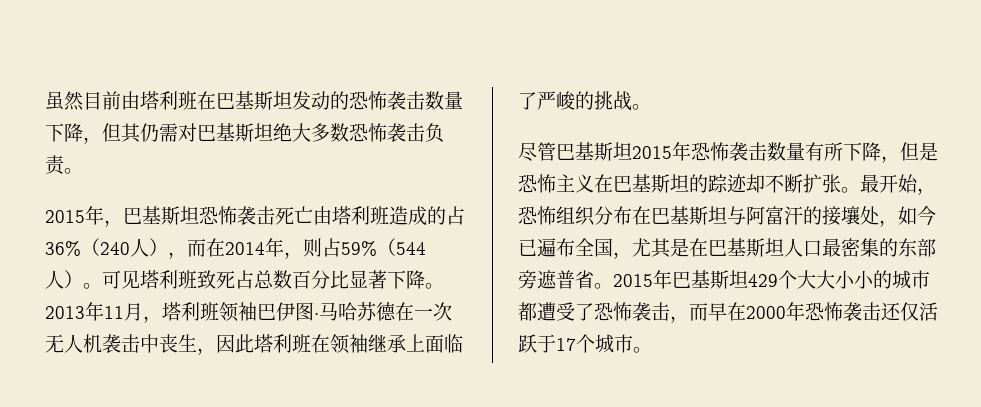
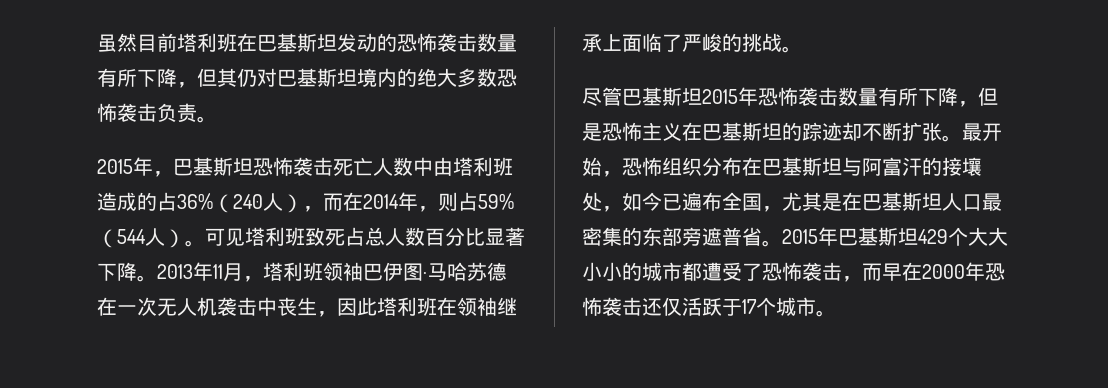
[121,91,140,110] 由 -> (177, 42) none
(463, 100) none -> [97,68,137,87] 有所
[159,123,178,142] 需 -> (257, 77) none
(273, 132) none -> [357,68,417,87] 境内的
(313, 214) none -> [373,157,433,176] 人数中
(274, 279) none -> [385,228,405,246] 人

